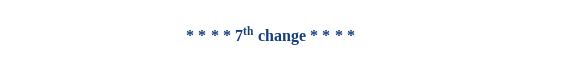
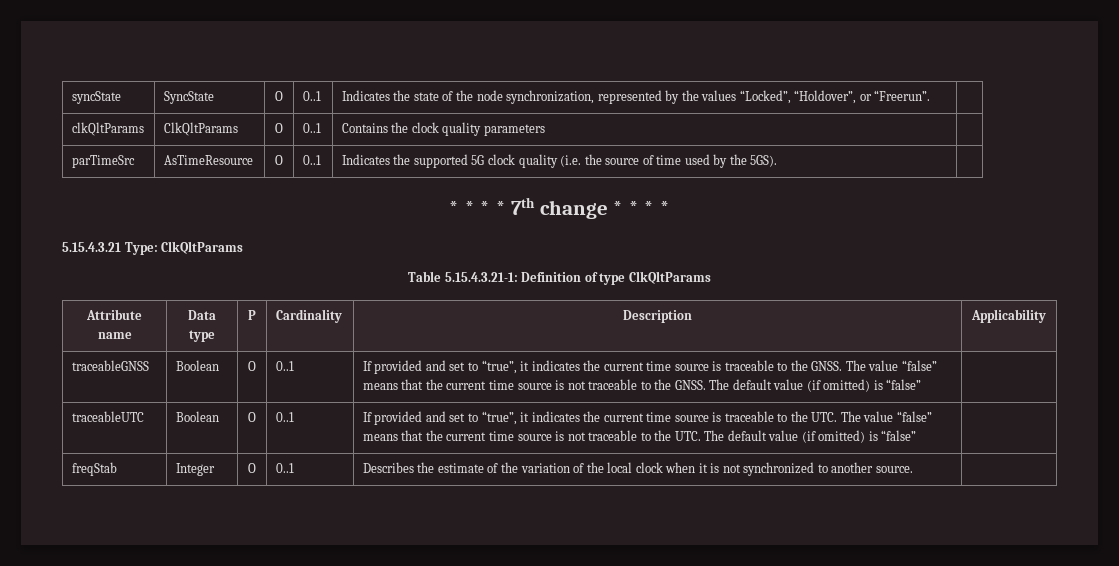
(186, 35) none -> [71,91,121,104] [163,91,214,104] [275,91,283,101] [302,91,321,101] [341,90,931,104] [71,122,144,136] [163,122,238,136] [275,123,283,133] [302,123,321,133] [341,122,545,136] [71,155,135,168] [163,155,253,165] [275,155,283,165] [302,155,321,165] [341,154,778,168] syncState | SyncState | O | 0..1 | Indicates the state of the node synchronization, represented by the values “Locked”, “Holdover”, or “Freerun”. | // clkQltParams | ClkQltParams | O | 0..1 | Contains the clock quality parameters | // parTimeSrc | AsTimeResource | O | 0..1 | Indicates the supported 5G clock quality (i.e. the source of time used by the 5GS). | //
(355, 35) none -> [62,241,244,255] [408,271,711,285] [86,309,142,320] [97,332,132,339] [188,310,216,320] [189,330,215,342] [248,310,256,320] [275,309,342,323] [623,310,692,323] [971,309,1046,323] [71,360,149,371] [175,360,219,371] [248,361,256,371] [275,361,294,371] [362,360,937,374] [362,379,922,392] [71,411,144,422] [175,411,219,422] [248,412,256,422] [275,412,294,422] [362,411,932,425] [362,430,917,443] [71,462,117,476] [175,463,215,476] [248,463,256,473] [275,463,294,473] [362,462,913,476] // 5.15.4.3.21 Type: ClkQltParams // Table 5.15.4.3.21-1: Definition of type ClkQltParams // Attribute name | Data type | P | Cardinality | Description | Applicability // traceableGNSS | Boolean | O | 0..1 | If provided and set to “true”, it indicates the current time source is traceable to the GNSS. The value “false” means that the current time source is not traceable to the GNSS. The default value (if omitted) is “false” | // traceableUTC | Boolean | O | 0..1 | If provided and set to “true”, it indicates the current time source is traceable to the UTC. The value “false” means that the current time source is not traceable to the UTC. The default value (if omitted) is “false” | // freqStab | Integer | O | 0..1 | Describes the estimate of the variation of the local clock when it is not synchronized to another source. |

